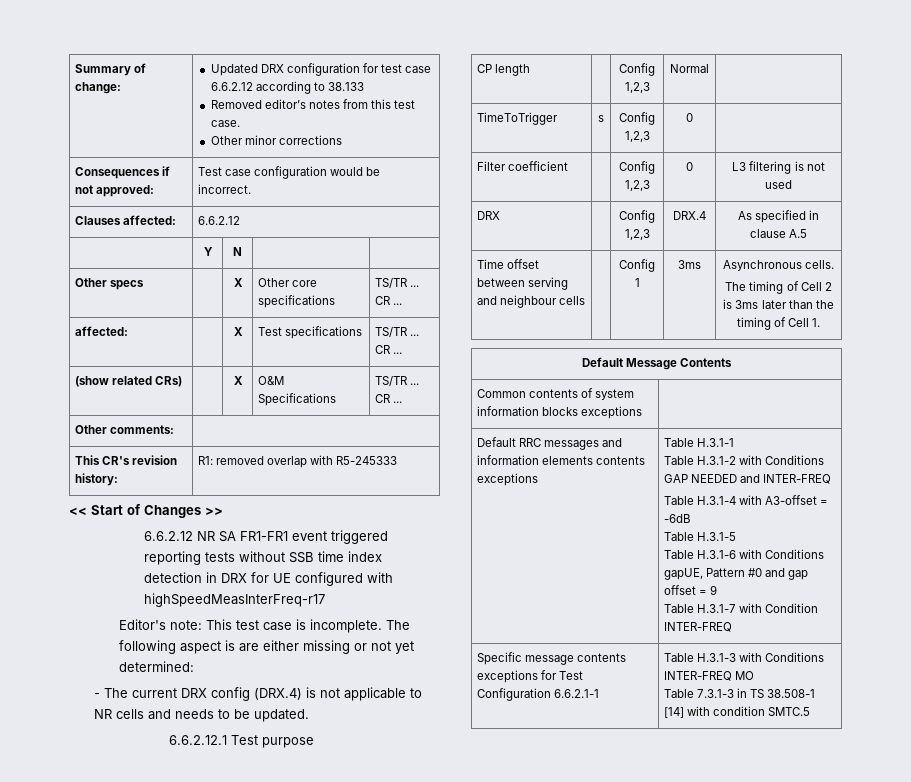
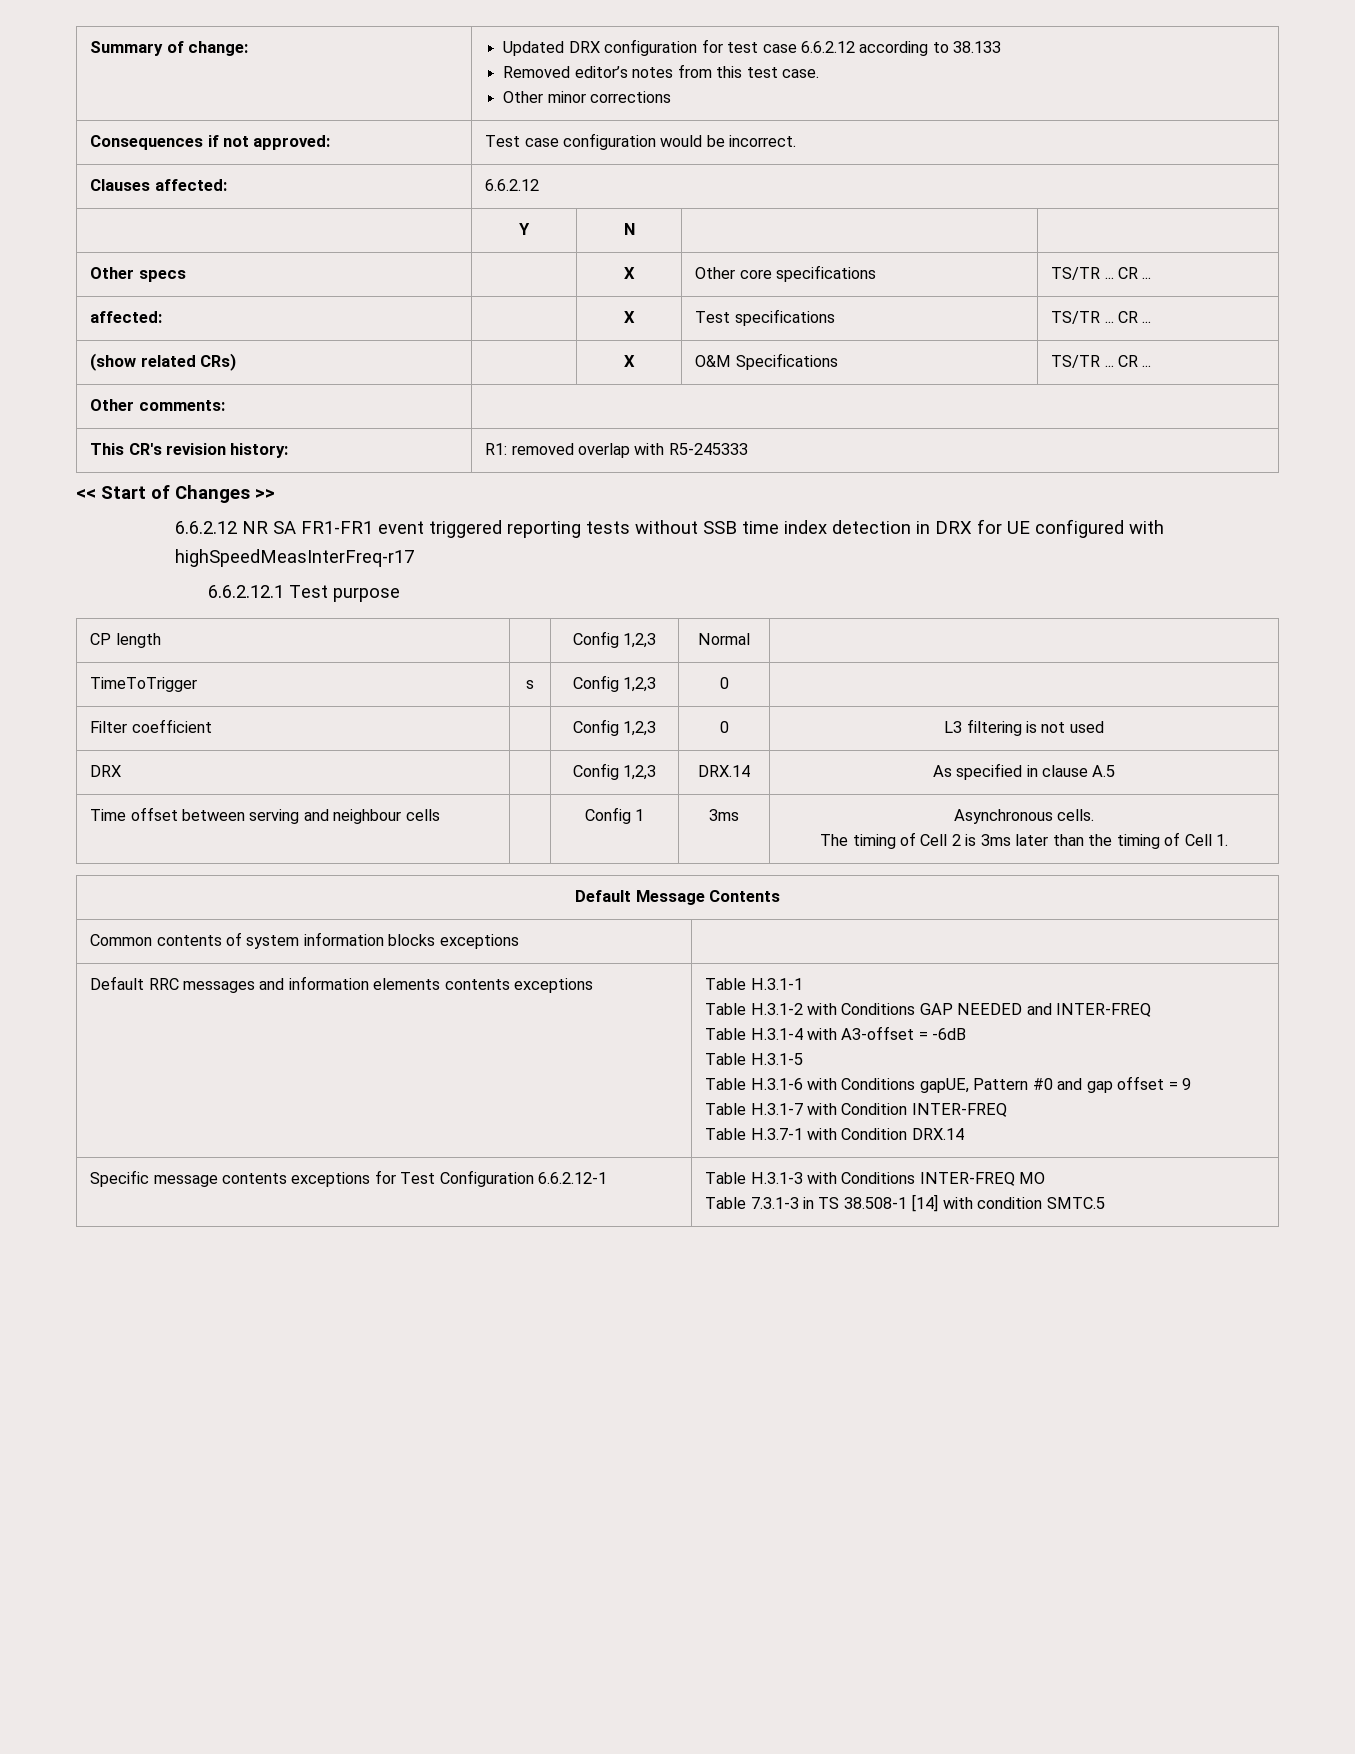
[119,619,411,633] [119,640,415,654] [119,661,195,672] [94,687,423,701] [94,709,310,722] // Editor's note: This test case is incomplete. The following aspect is are either missing or not yet determined: // - The current DRX config (DRX.4) is not applicable to NR cells and needs to be updated. -> (415, 558) none
[673,211,706,220] DRX.4 -> [698,765,750,777] DRX.14
(733, 627) none -> [705,1128,964,1140] // Table H.3.7-1 with Condition DRX.14
[554,689,600,698] 6.6.2.1-1 -> [538,1172,608,1184] 6.6.2.12-1

